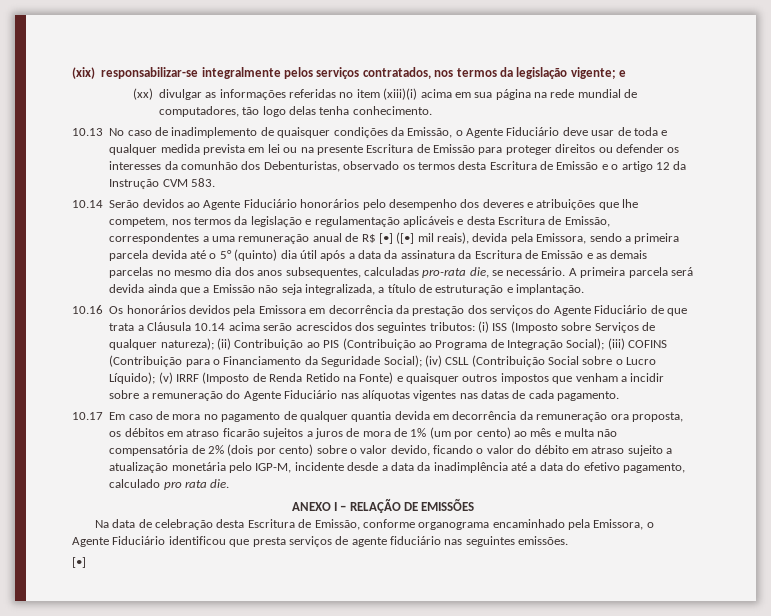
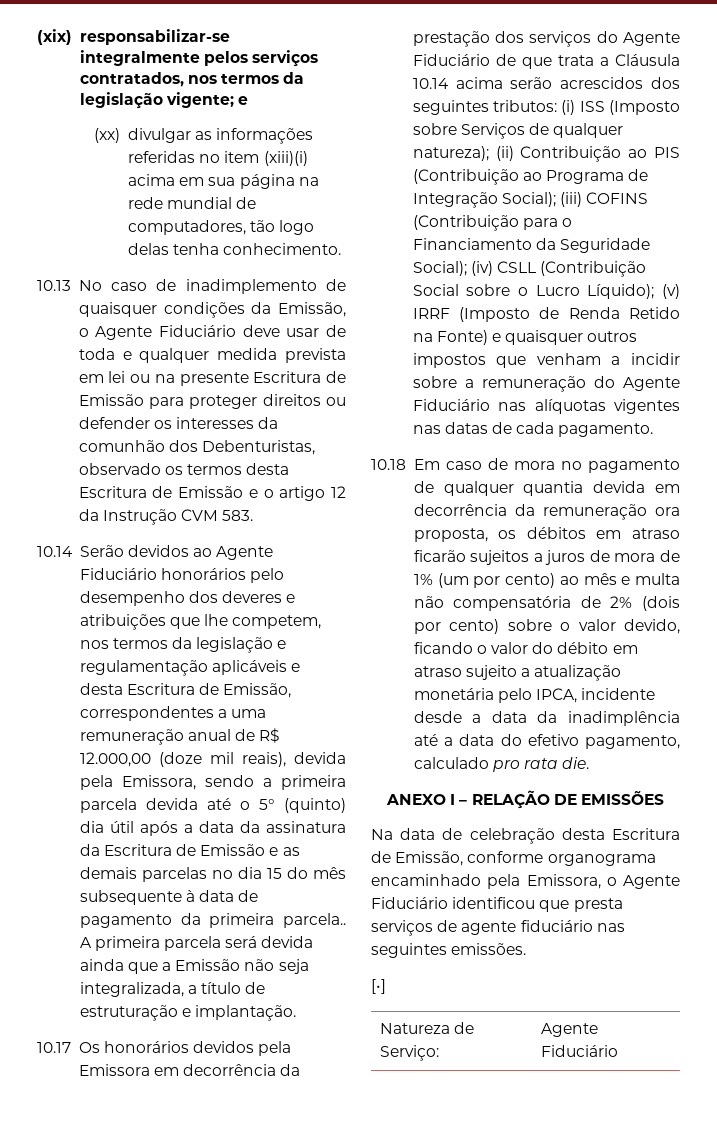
[378,232,415,244] [•] ([•] -> [79,752,202,767] 12.000,00 (doze
[174,267,566,278] mesmo dia dos anos subsequentes, calculadas pro-rata die, se necessário. -> [237,867,346,879] [79,890,259,905] [79,913,346,928] dia 15 do mês subsequente à data de pagamento da primeira parcela..
[72,305,103,314] 10.16 -> [37,1042,71,1053] 10.17
[72,412,103,420] 10.17 -> [371,459,406,470] 10.18
[255,463,292,473] IGP-M, -> [536,688,578,703] IPCA,
(86, 562) none -> [380,1022,475,1034] [380,1045,440,1061] [541,1023,599,1037] [541,1045,619,1057] // Natureza de Serviço: | Agente Fiduciário

